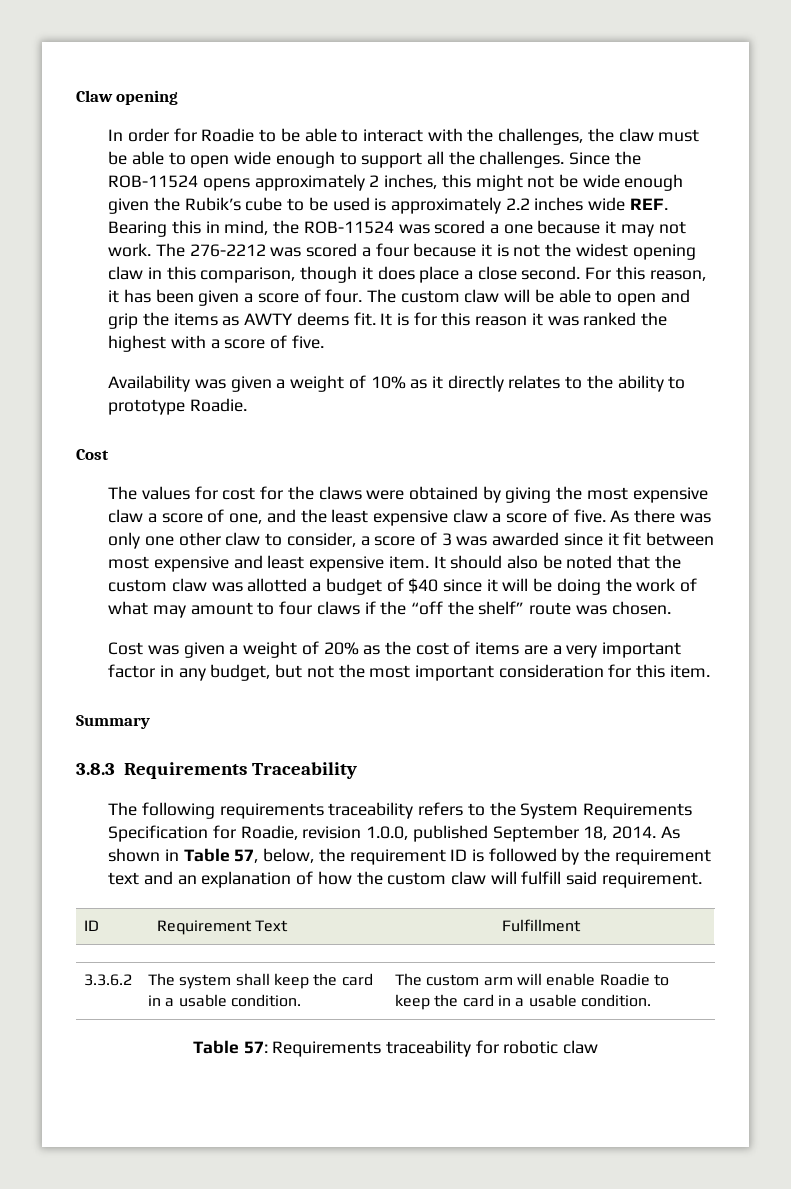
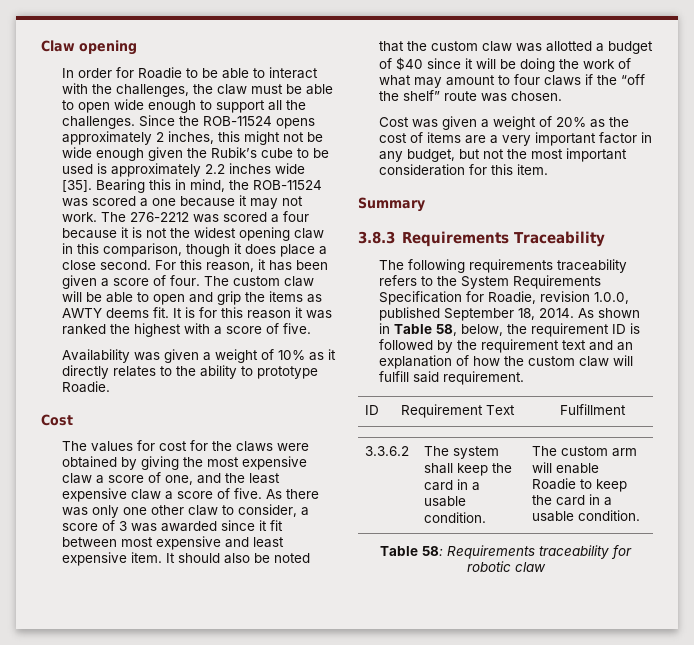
[629,198,668,210] REF. -> [61,180,92,192] [35].
[234,849,259,863] 57, -> [435,324,457,336] 58,
[243,1041,268,1054] 57: -> [422,546,443,556] 58:

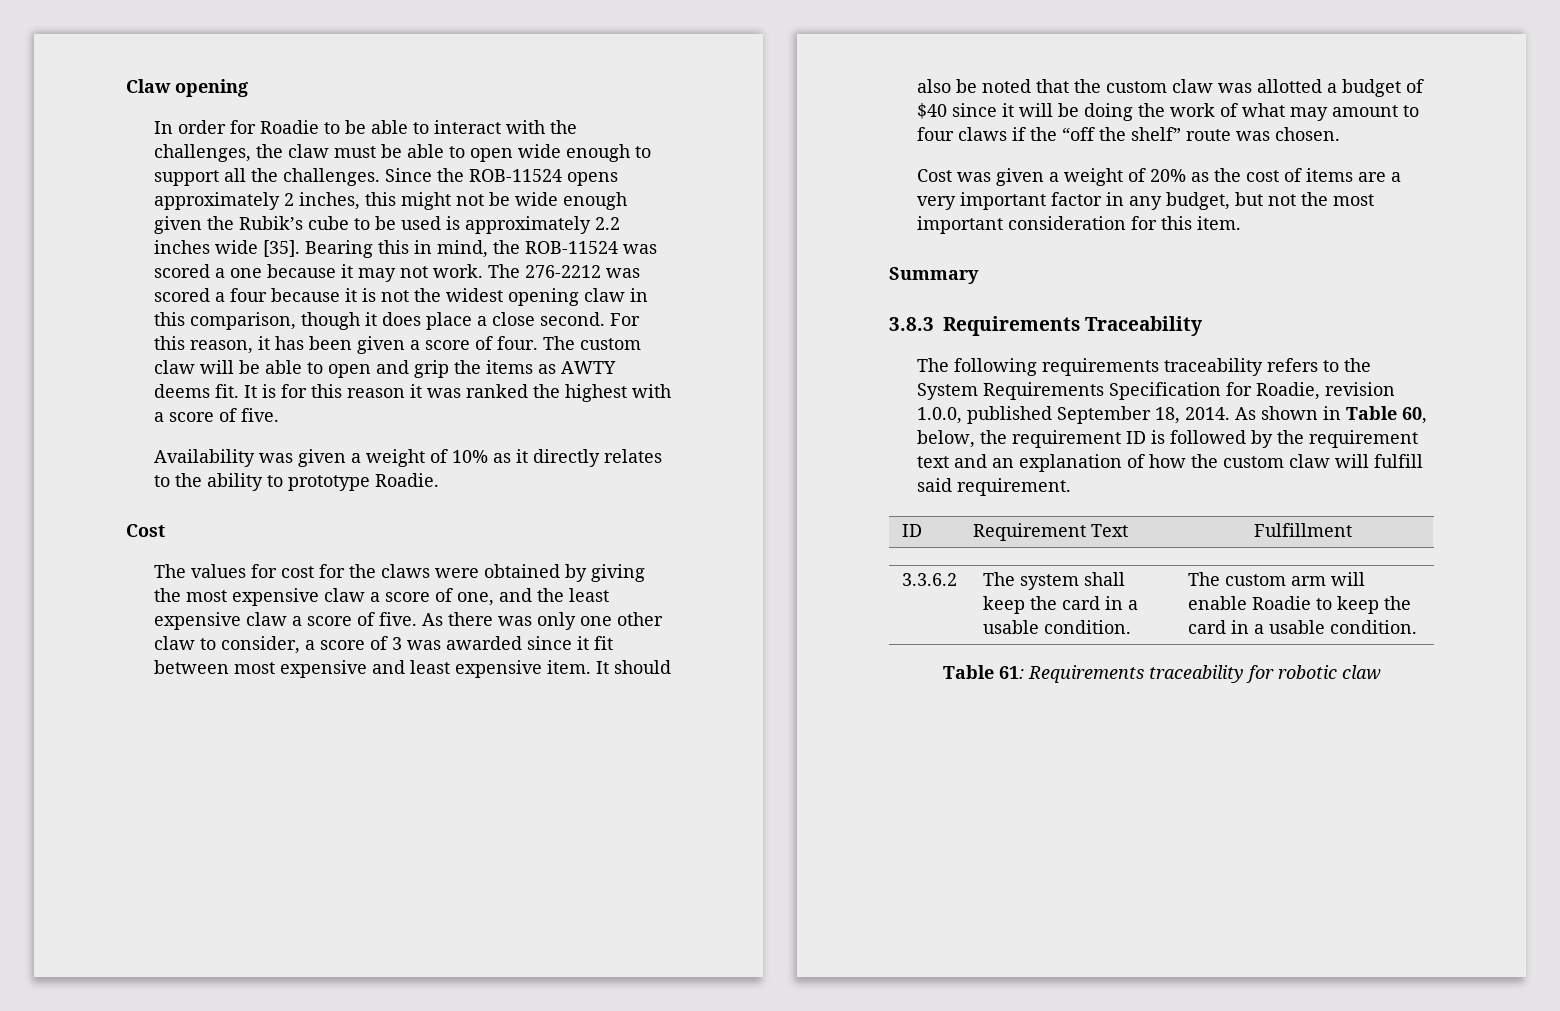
[435,324,457,336] 58, -> [1401,407,1427,424] 60,
[422,546,443,556] 58: -> [998,666,1024,679] 61:

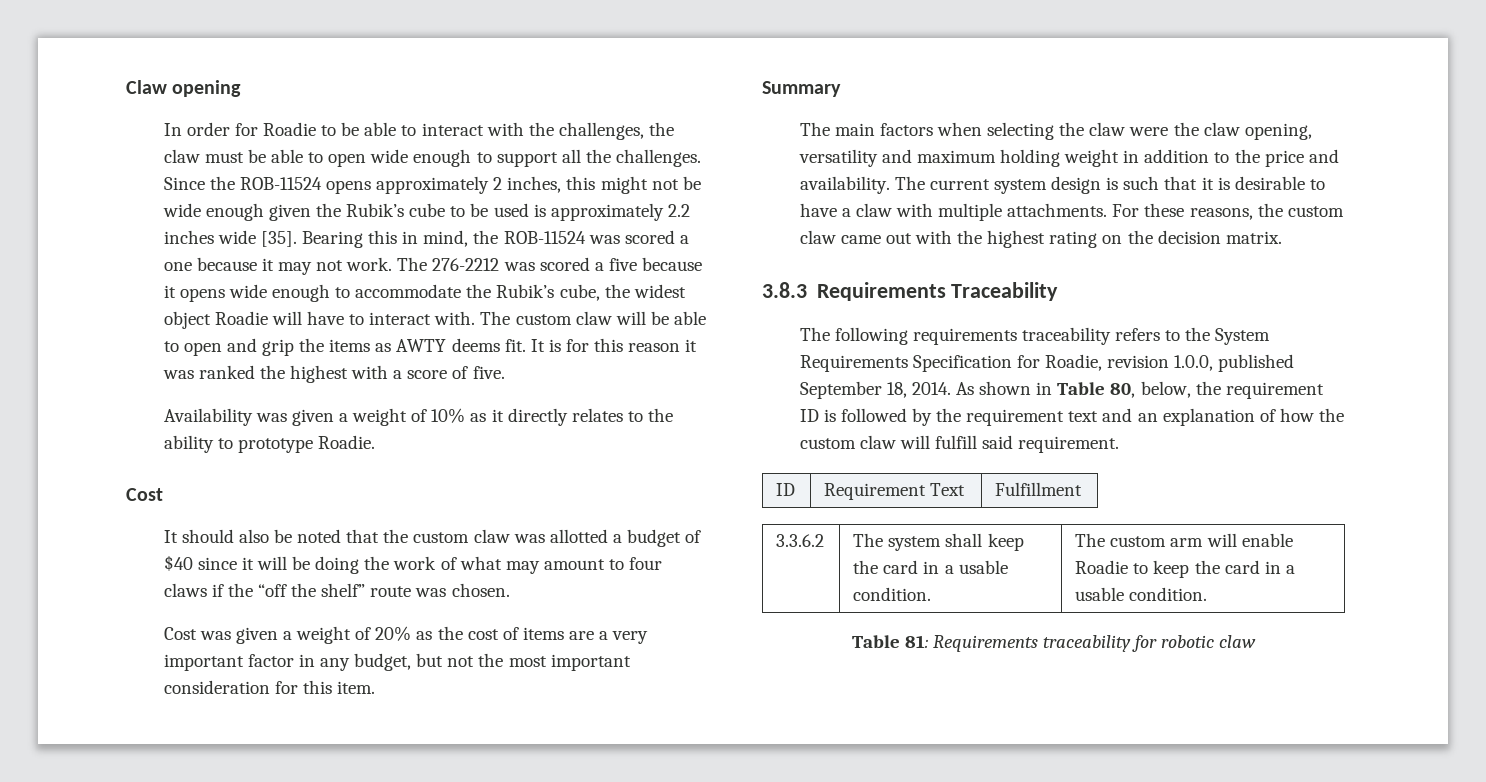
[229,288,648,306] [153,312,640,330] [153,336,538,354] four because it is not the widest opening claw in this comparison, though it does place a close second. For this reason, it has been given a score of four. -> [608,257,703,271] [163,284,686,302] [163,311,476,329] five because it opens wide enough to accommodate the Rubik’s cube, the widest object Roadie will have to interact with.
[153,564,645,582] [153,588,609,606] [153,612,663,630] [153,636,613,654] [153,660,591,678] The values for cost for the claws were obtained by giving the most expensive claw a score of one, and the least expensive claw a score of five. As there was only one other claw to consider, a score of 3 was awarded since it fit between most expensive and least expensive item. -> (163, 494) none
(979, 275) none -> [799,122,1312,140] [798,149,1339,167] [799,176,1325,194] [799,203,1344,221] [799,230,1282,248] // The main factors when selecting the claw were the claw opening, versatility and maximum holding weight in addition to the price and availability. The current system design is such that it is desirable to have a claw with multiple attachments. For these reasons, the custom claw came out with the highest rating on the decision matrix.
[1401,407,1427,424] 60, -> [1110,383,1136,398] 80,
[998,666,1024,679] 61: -> [904,635,928,648] 81:

